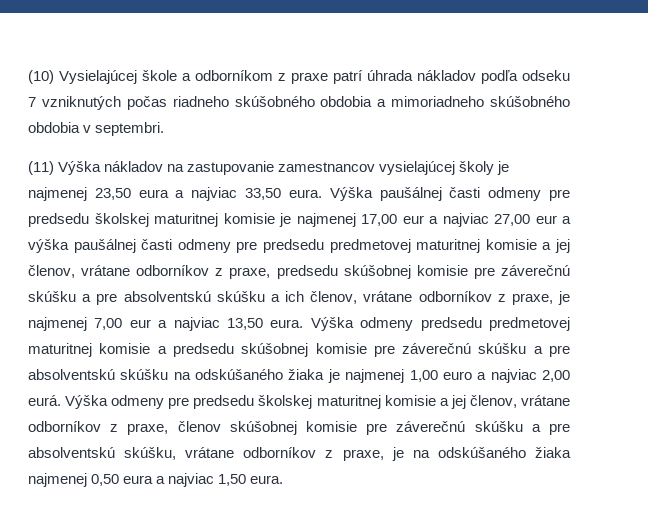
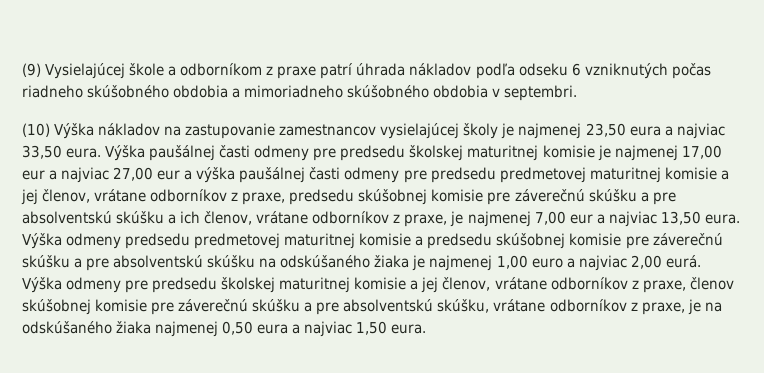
[28,70,54,84] (10) -> [22,63,41,77] (9)
[28,97,36,107] 7 -> [571,63,581,76] 6
[28,161,54,175] (11) -> [22,123,50,137] (10)

